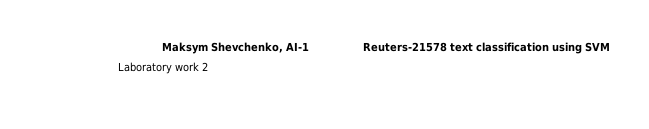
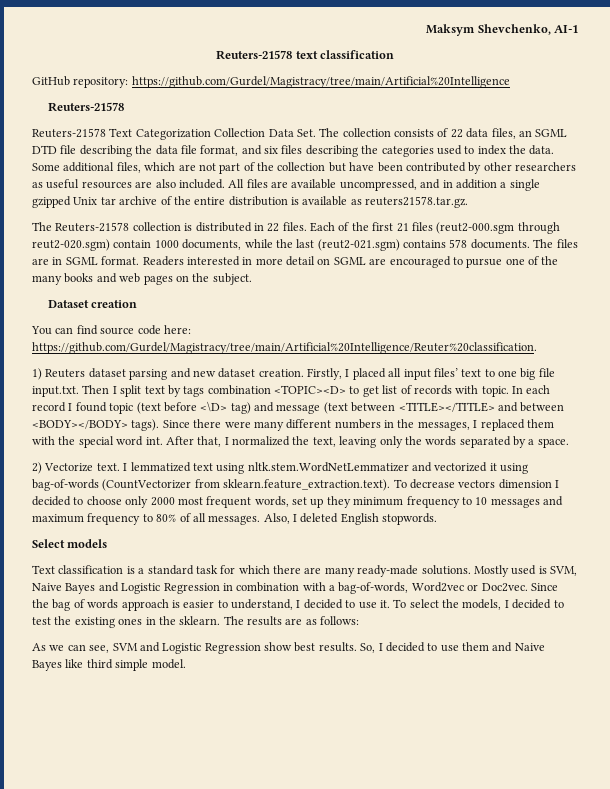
[117,62,208,74] // Laboratory work 2 -> (578, 29) none
[552,42,610,54] using SVM -> [32,76,510,88] [48,102,125,112] [32,128,568,140] [32,145,555,157] [32,162,576,174] [32,179,540,191] [32,196,469,208] [32,222,560,234] [32,239,578,251] [32,256,559,268] [32,273,252,285] [48,300,138,308] [31,325,191,335] [32,342,537,354] [32,368,555,380] [32,385,551,397] [32,401,565,414] [32,419,554,431] [32,436,569,448] [32,462,529,474] [32,479,559,491] [32,496,563,508] [32,513,438,525] [32,539,108,548] [32,565,577,577] [32,582,558,594] [32,599,564,611] [32,616,360,628] [32,642,545,654] [32,659,186,671] // GitHub repository: https://github.com/Gurdel/Magistracy/tree/main/Artificial%20Intelligence // Reuters-21578 // Reuters-21578 Text Categorization Collection Data Set. The collection consists of 22 data files, an SGML DTD file describing the data file format, and six files describing the categories used to index the data. Some additional files, which are not part of the collection but have been contributed by other researchers as useful resources are also included. All files are available uncompressed, and in addition a single gzipped Unix tar archive of the entire distribution is available as reuters21578.tar.gz. // The Reuters-21578 collection is distributed in 22 files. Each of the first 21 files (reut2-000.sgm through reut2-020.sgm) contain 1000 documents, while the last (reut2-021.sgm) contains 578 documents. The files are in SGML format. Readers interested in more detail on SGML are encouraged to pursue one of the many books and web pages on the subject. // Dataset creation // You can find source code here: https://github.com/Gurdel/Magistracy/tree/main/Artificial%20Intelligence/Reuter%20classification. // 1) Reuters dataset parsing and new dataset creation. Firstly, I placed all input files’ text to one big file input.txt. Then I split text by tags combination <TOPIC><D> to get list of records with topic. In each record I found topic (text before <\D> tag) and message (text between <TITLE></TITLE> and between <BODY></BODY> tags). Since there were many different numbers in the messages, I replaced them with the special word int. After that, I normalized the text, leaving only the words separated by a space. // 2) Vectorize text. I lemmatized text using nltk.stem.WordNetLemmatizer and vectorized it using bag-of-words (CountVectorizer from sklearn.feature_extraction.text). To decrease vectors dimension I decided to choose only 2000 most frequent words, set up they minimum frequency to 10 messages and maximum frequency to 80% of all messages. Also, I deleted English stopwords. // Select models // Text classification is a standard task for which there are many ready-made solutions. Mostly used is SVM, Naive Bayes and Logistic Regression in combination with a bag-of-words, Word2vec or Doc2vec. Since the bag of words approach is easier to understand, I decided to use it. To select the models, I decided to test the existing ones in the sklearn. The results are as follows: // As we can see, SVM and Logistic Regression show best results. So, I decided to use them and Naive Bayes like third simple model.

